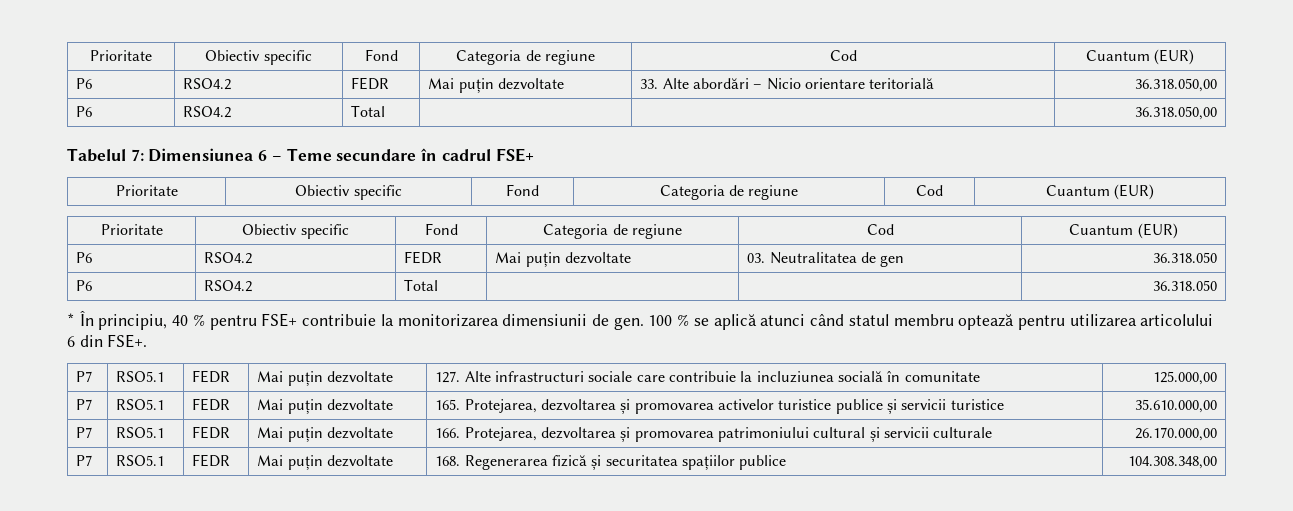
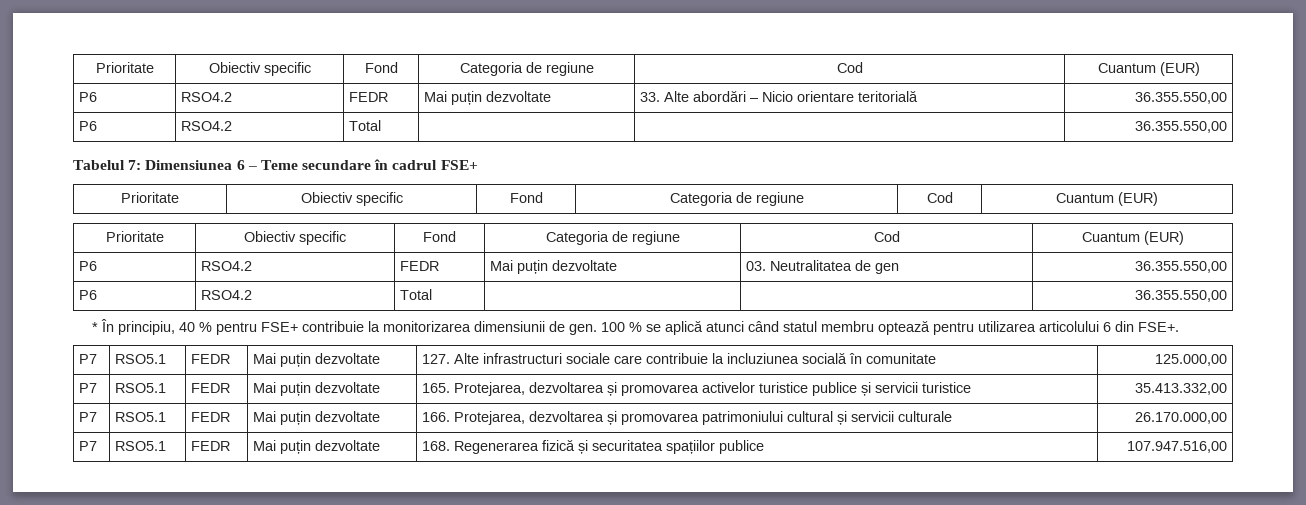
[1134,78,1217,92] [76,106,93,117] [183,106,232,118] [351,105,386,117] [1134,106,1217,120] 36.318.050,00 // P6 | RSO4.2 | Total | | | 36.318.050,00 -> [1135,92,1228,104] [78,121,97,131] [180,121,232,131] [348,120,381,131] [1135,121,1228,133] 36.355.550,00 // P6 | RSO4.2 | Total | | | 36.355.550,00
[1152,252,1217,263] [76,280,93,291] [204,280,253,292] [404,279,439,291] [1152,280,1217,291] 36.318.050 // P6 | RSO4.2 | Total | | | 36.318.050 -> [1135,261,1228,273] [78,290,97,300] [200,290,252,300] [399,289,432,300] [1135,290,1228,302] 36.355.550,00 // P6 | RSO4.2 | Total | | | 36.355.550,00
[1134,399,1217,413] 35.610.000,00 -> [1135,383,1228,395] 35.413.332,00
[1127,456,1217,469] 104.308.348,00 -> [1127,441,1228,453] 107.947.516,00

